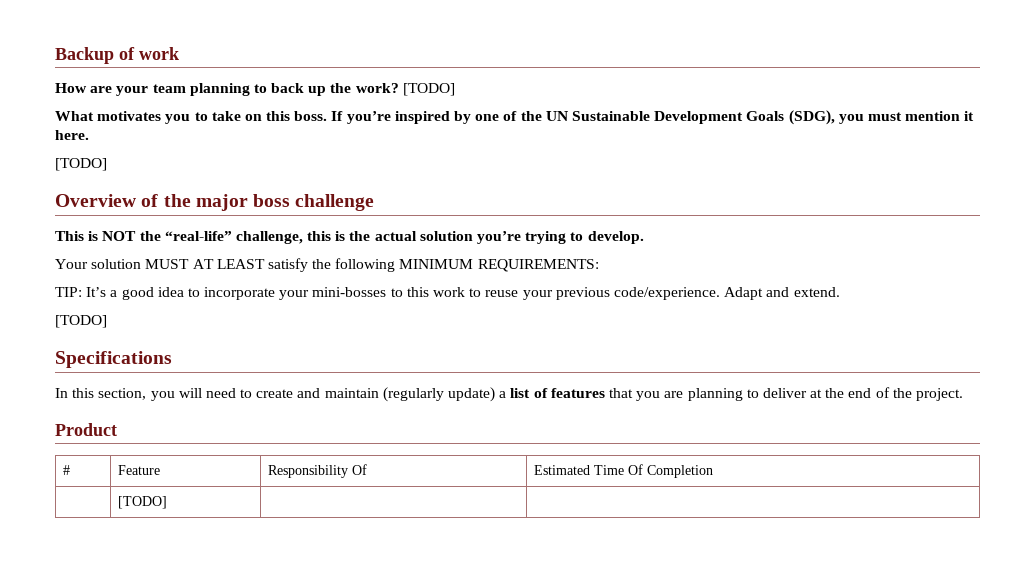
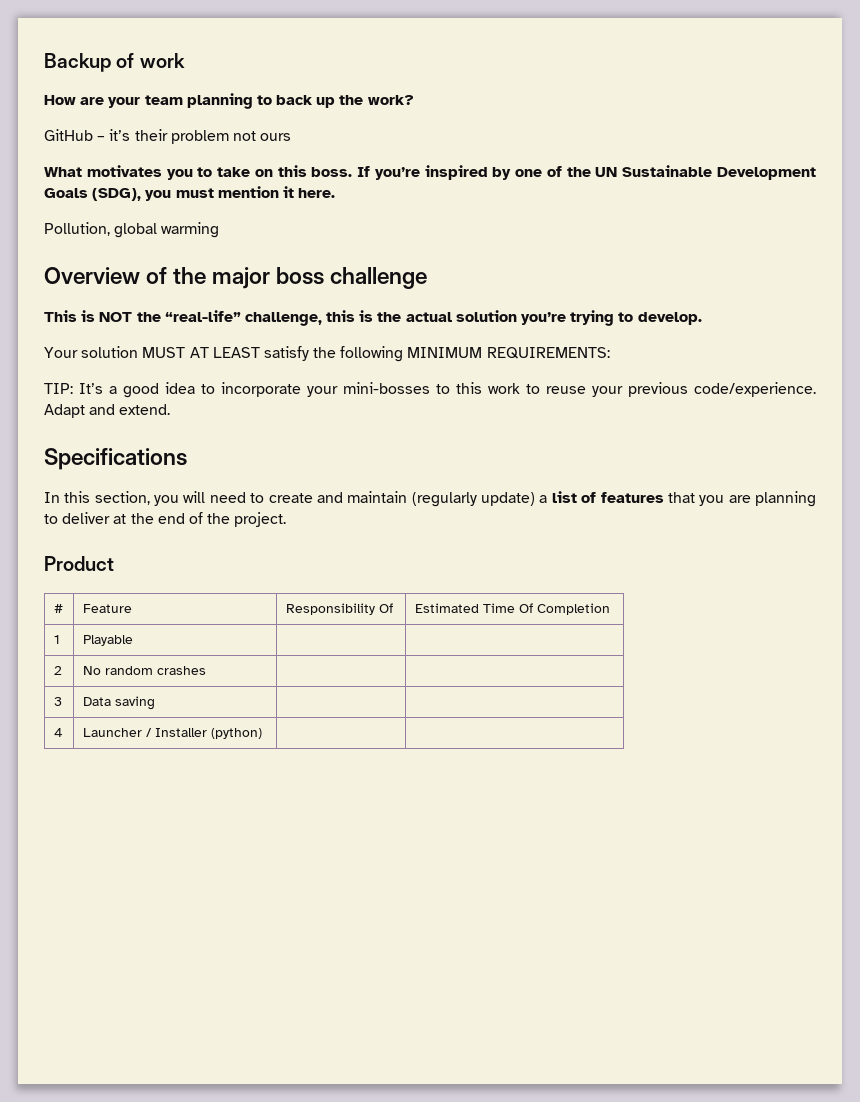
[402,83,455,96] [TODO] -> [44,129,292,144] // GitHub – it’s their problem not ours
[55,158,107,171] [TODO] -> [44,222,220,238] Pollution, global warming
[55,315,107,328] // [TODO] -> (171, 409) none
[118,496,168,509] | [TODO] -> [53,635,60,644] [82,635,133,646] [53,666,62,675] [82,666,206,675] [53,697,62,706] [82,696,155,710] [53,728,63,737] [82,728,262,739] 1 | Playable | | // 2 | No random crashes | | // 3 | Data saving | | // 4 | Launcher / Installer (python)

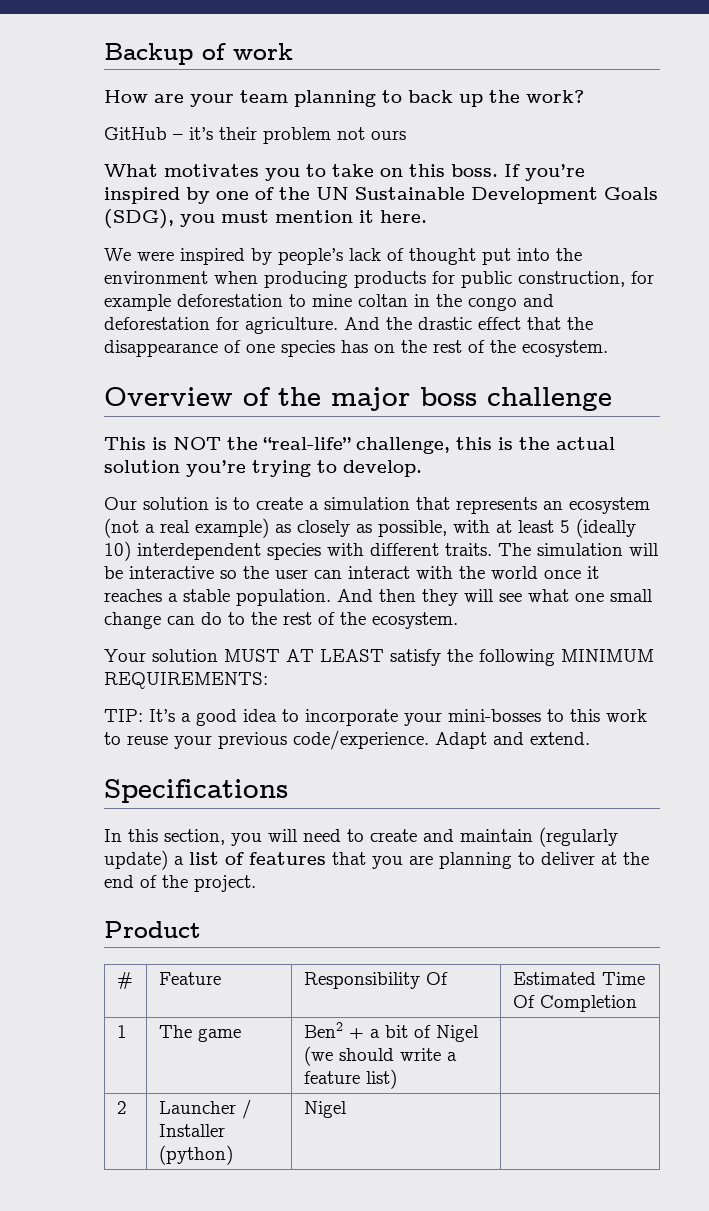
[44,222,220,238] Pollution, global warming -> [104,248,582,265] [104,271,654,288] [104,294,554,311] [104,317,593,334] [104,340,608,357] We were inspired by people’s lack of thought put into the environment when producing products for public construction, for example deforestation to mine coltan in the congo and deforestation for agriculture. And the drastic effect that the disappearance of one species has on the rest of the ecosystem.
(702, 318) none -> [104,497,650,514] [104,518,636,538] [104,541,659,561] [104,566,599,579] [104,589,653,606] [104,612,458,629] // Our solution is to create a simulation that represents an ecosystem (not a real example) as closely as possible, with at least 5 (ideally 10) interdependent species with different traits. The simulation will be interactive so the user can interact with the world once it reaches a stable population. And then they will see what one small change can do to the rest of the ecosystem.
[82,635,133,646] [53,666,62,675] [82,666,206,675] [53,697,62,706] [82,696,155,710] [53,728,63,737] Playable | | // 2 | No random crashes | | // 3 | Data saving | | // 4 -> [158,1025,241,1042] [303,1022,479,1042] [303,1046,457,1066] [303,1069,397,1089] [116,1101,127,1114] The game | Ben2 + a bit of Nigel (we should write a feature list) | // 2
(262, 733) none -> [303,1101,347,1118] Nigel

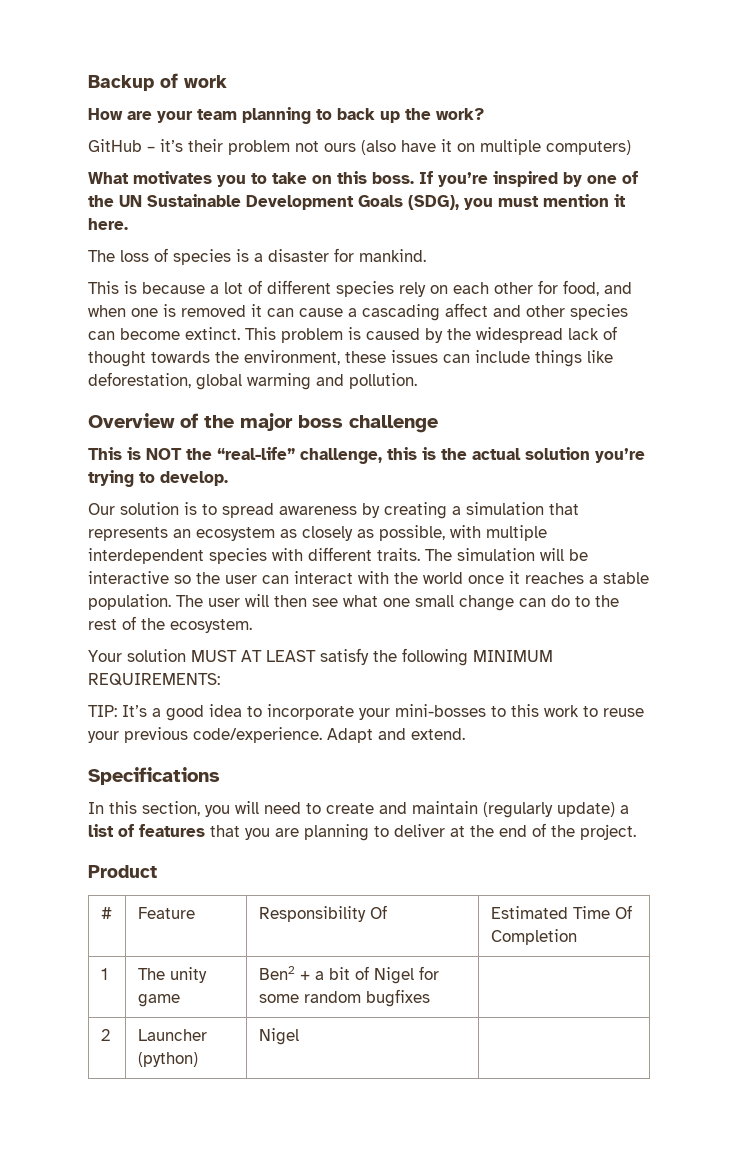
(406, 135) none -> [361,139,631,155] (also have it on multiple computers)
[104,248,582,265] [104,271,654,288] [104,294,554,311] [104,317,593,334] [104,340,608,357] We were inspired by people’s lack of thought put into the environment when producing products for public construction, for example deforestation to mine coltan in the congo and deforestation for agriculture. And the drastic effect that the disappearance of one species has on the rest of the ecosystem. -> [88,248,426,265] [88,280,632,297] [88,303,628,321] [88,326,617,343] [88,350,613,367] [88,372,417,390] The loss of species is a disaster for mankind. // This is because a lot of different species rely on each other for food, and when one is removed it can cause a cascading affect and other species can become extinct. This problem is caused by the widespread lack of thought towards the environment, these issues can include things like deforestation, global warming and pollution.
[256,497,303,510] create -> [222,502,447,519] spread awareness by creating
[104,518,269,538] (not a real example) -> (275, 534) none
[496,518,636,538] [104,541,131,561] at least 5 (ideally 10) -> [486,525,547,541] multiple
[337,589,494,606] And then they will -> [176,594,307,607] The user will then
(192, 1031) none -> [169,967,207,983] unity
[303,1046,457,1066] [303,1069,397,1089] (we should write a feature list) -> [418,966,439,980] [258,989,430,1007] for some random bugfixes
[241,1099,252,1119] [158,1124,225,1137] / Installer -> (207, 1035) none

